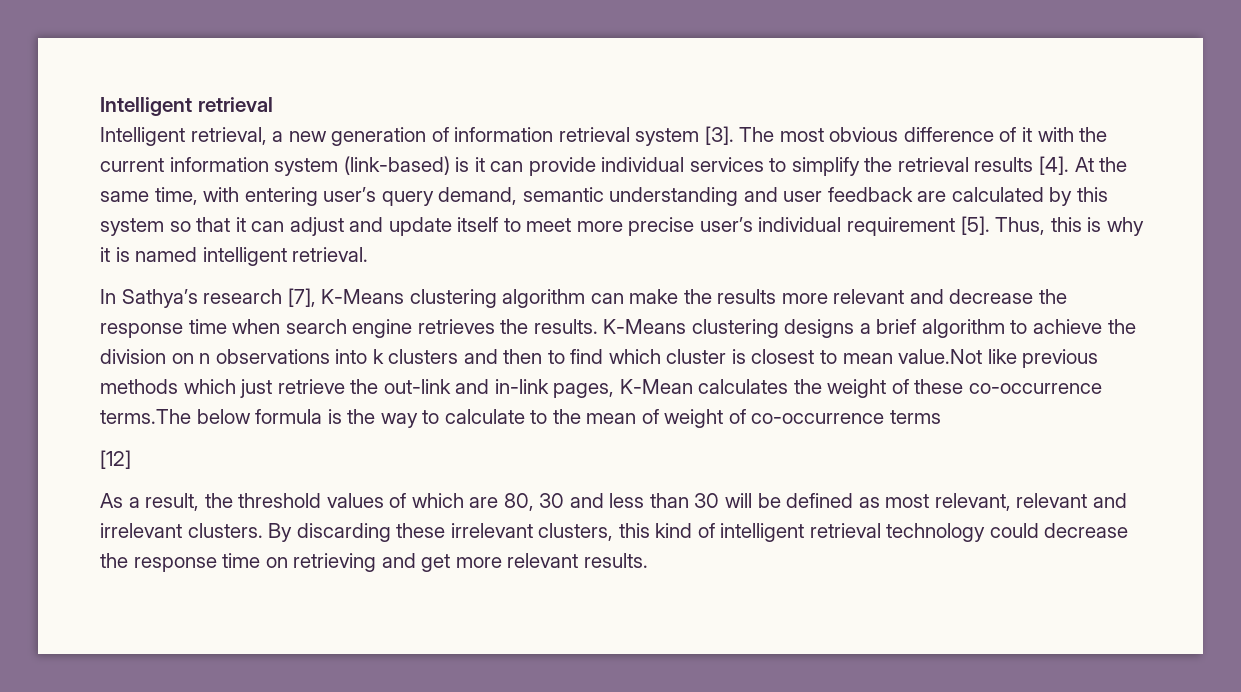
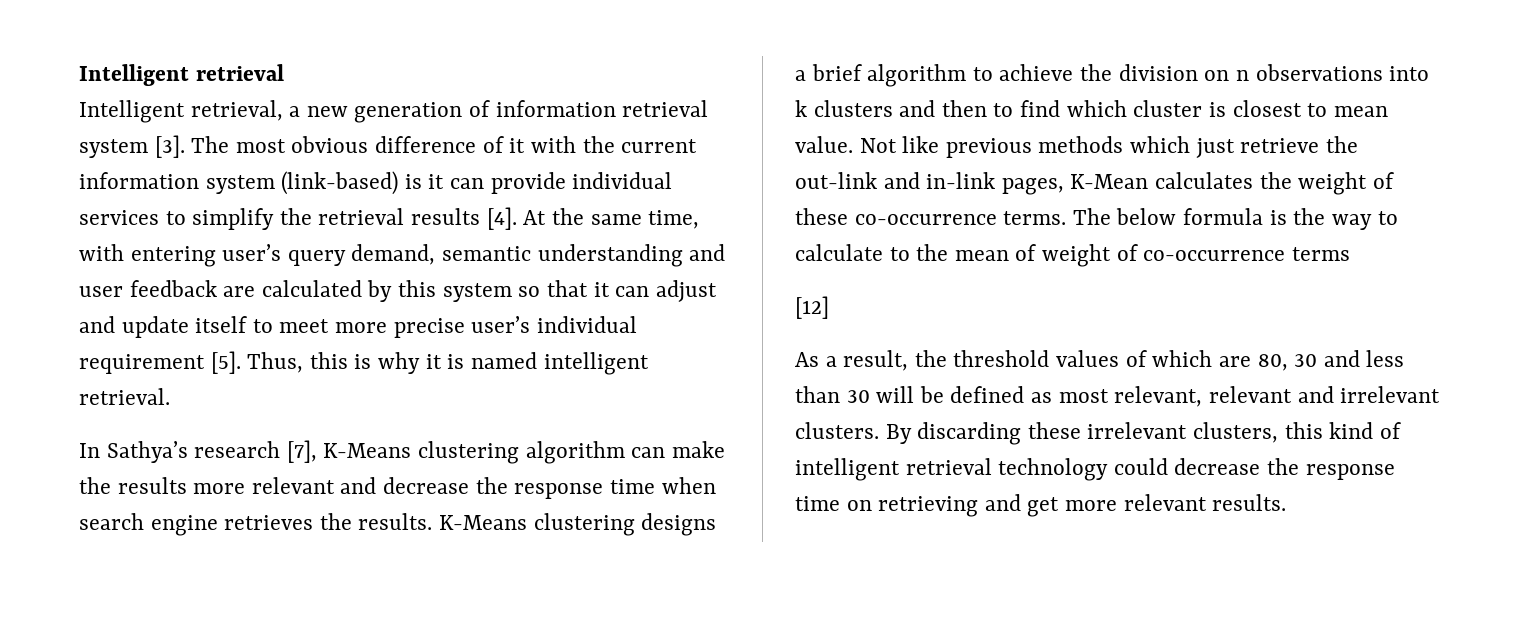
[898,349,983,364] value.Not -> [795,136,897,153] value. Not
[100,409,191,424] terms.The -> [1003,208,1111,225] terms. The

